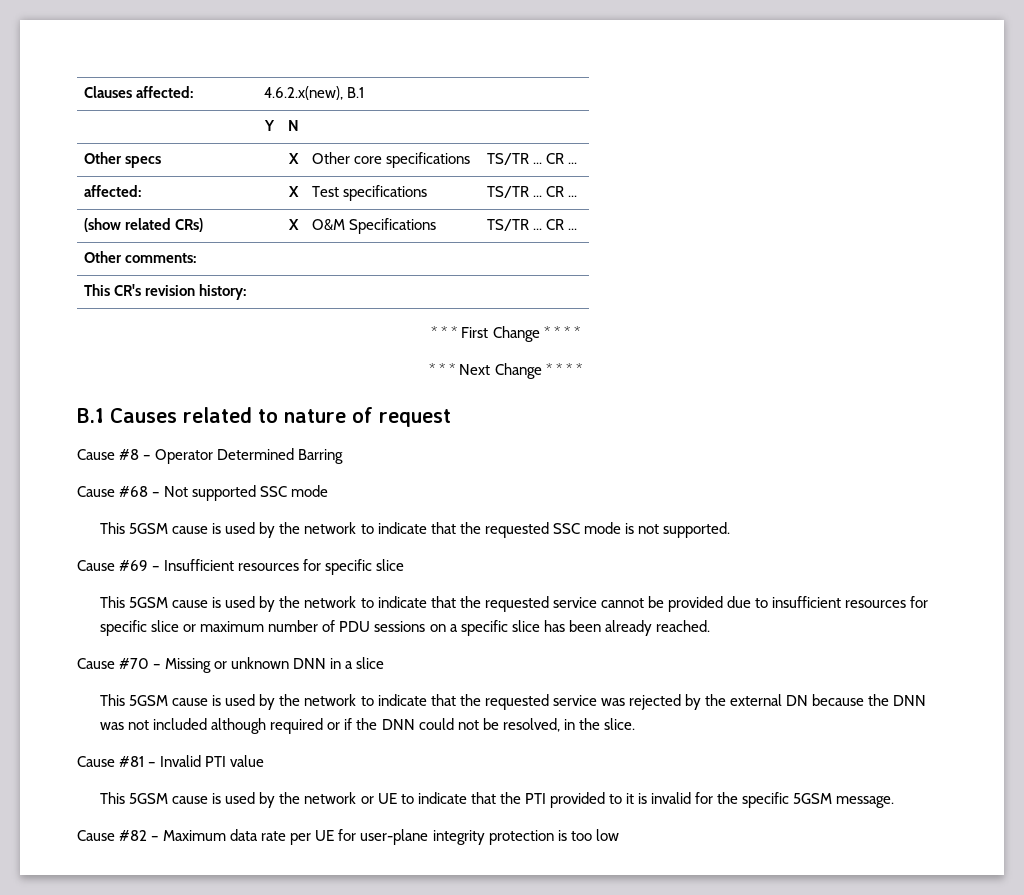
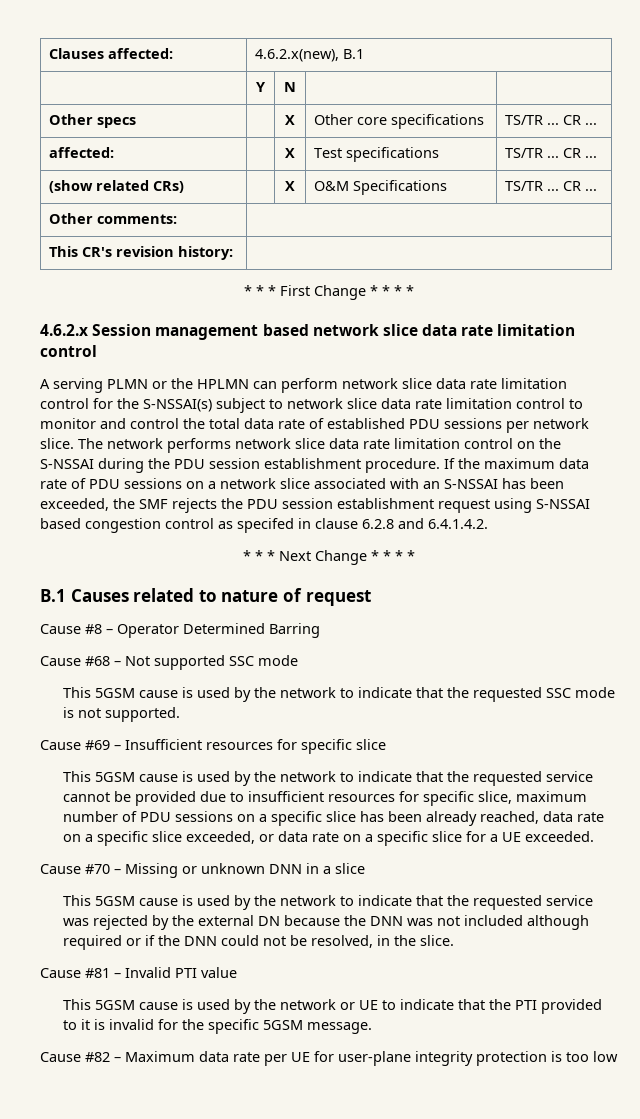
(580, 332) none -> [40,324,576,340] [40,345,97,357] [40,378,567,393] [40,398,583,413] [40,418,589,433] [40,438,561,453] [40,458,589,473] [40,478,564,489] [40,498,590,513] [40,518,488,533] // 4.6.2.x Session management based network slice data rate limitation control // A serving PLMN or the HPLMN can perform network slice data rate limitation control for the S-NSSAI(s) subject to network slice data rate limitation control to monitor and control the total data rate of established PDU sessions per network slice. The network performs network slice data rate limitation control on the S-NSSAI during the PDU session establishment procedure. If the maximum data rate of PDU sessions on a network slice associated with an S-NSSAI has been exceeded, the SMF rejects the PDU session establishment request using S-NSSAI based congestion control as specifed in clause 6.2.8 and 6.4.1.4.2.
[151,620,197,632] slice or -> [478,791,513,804] slice,
[655,620,710,632] reached. -> [480,811,605,824] [63,831,595,846] reached, data rate on a specific slice exceeded, or data rate on a specific slice for a UE exceeded.

